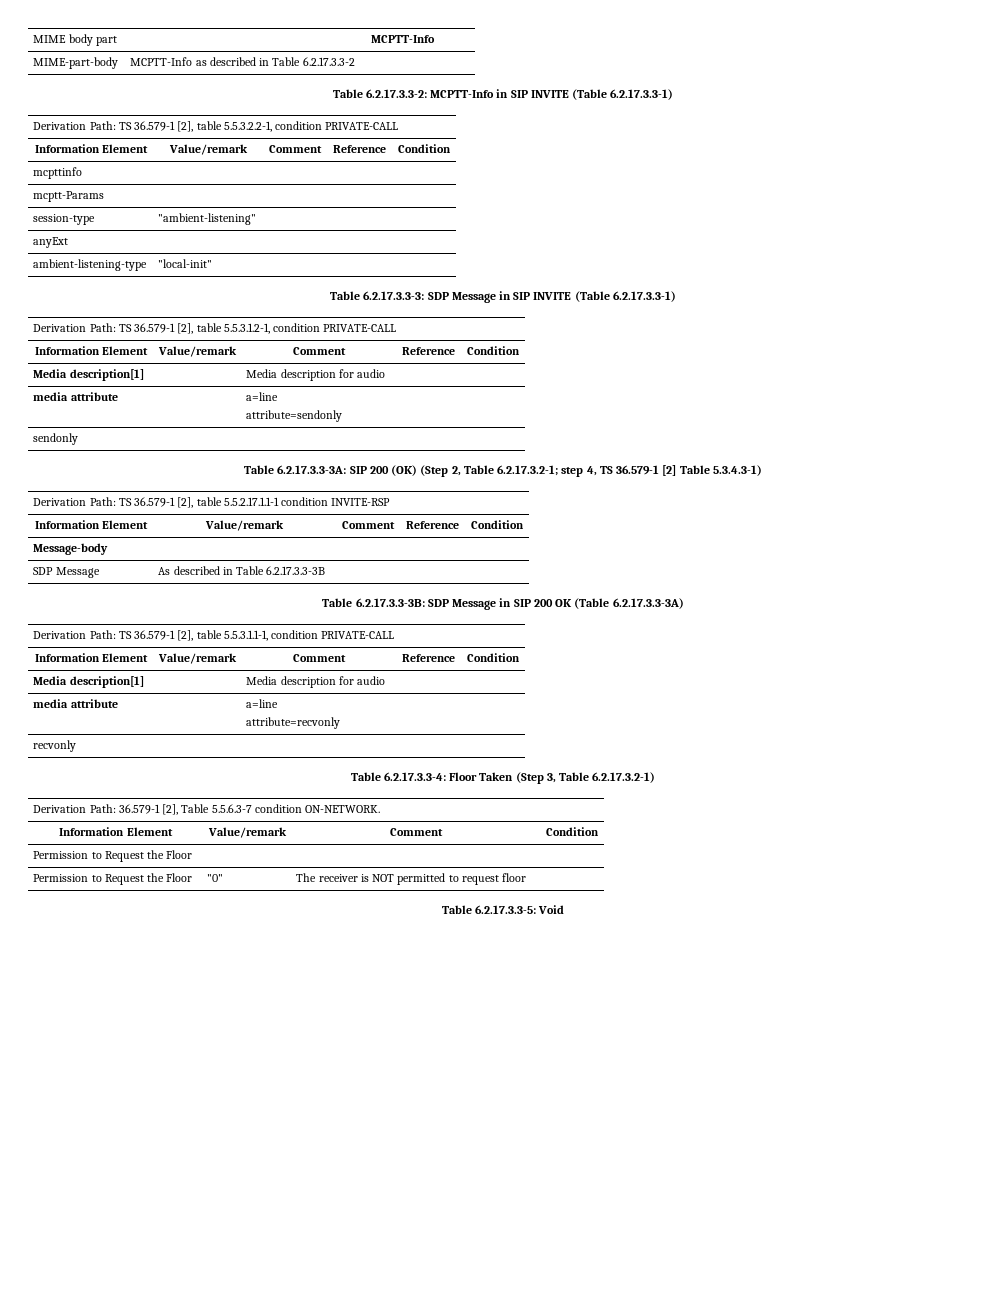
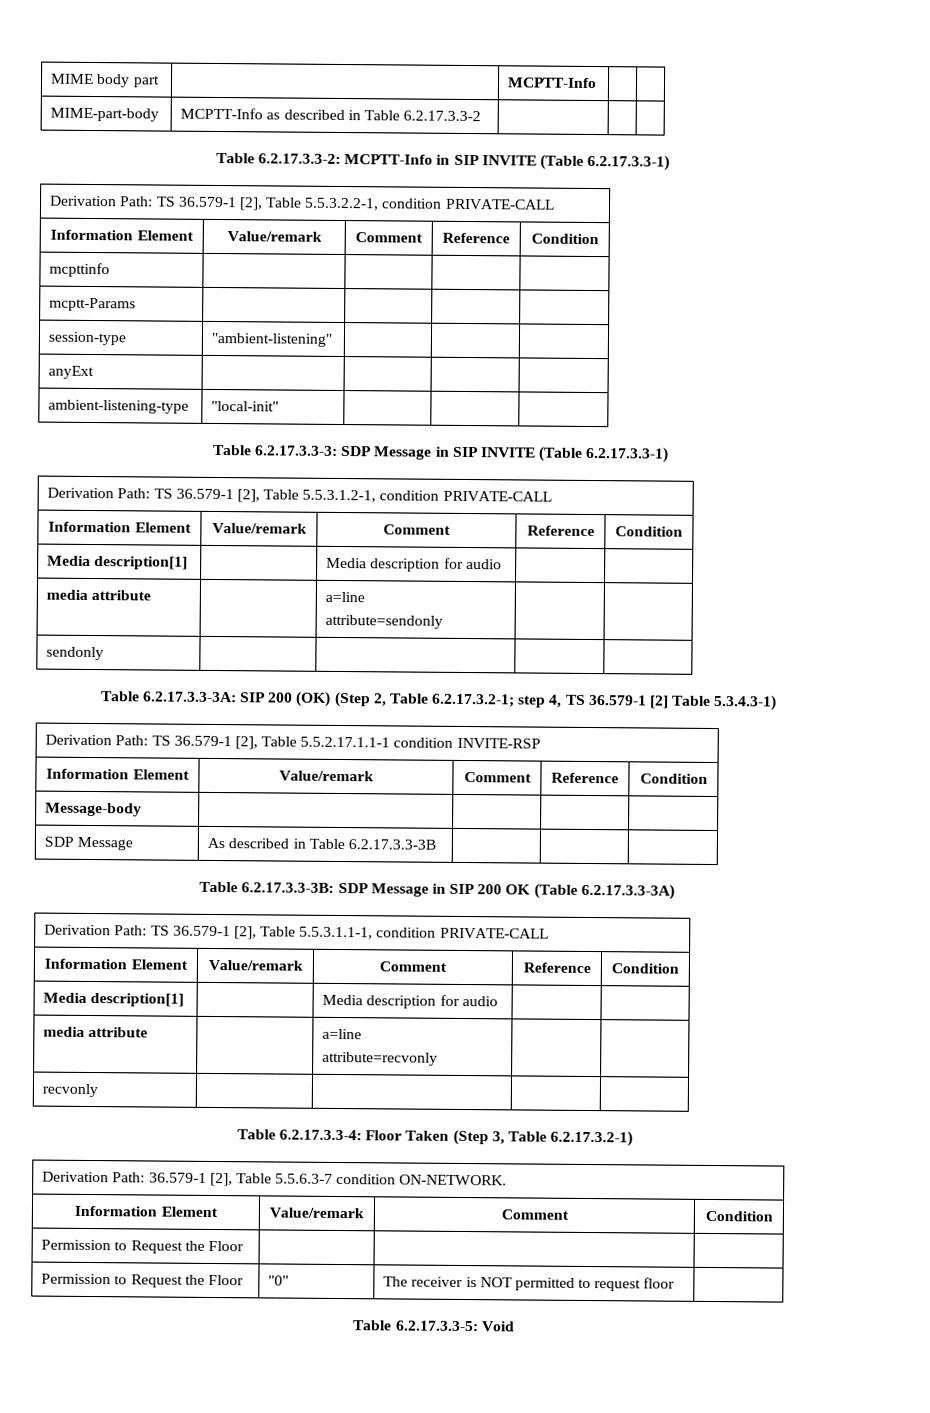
[196,121,222,130] table -> [266,197,303,208] Table
[196,323,222,332] table -> [263,489,300,500] Table
[196,497,222,506] table -> [261,736,298,747] Table
[196,630,222,639] table -> [260,926,297,937] Table

